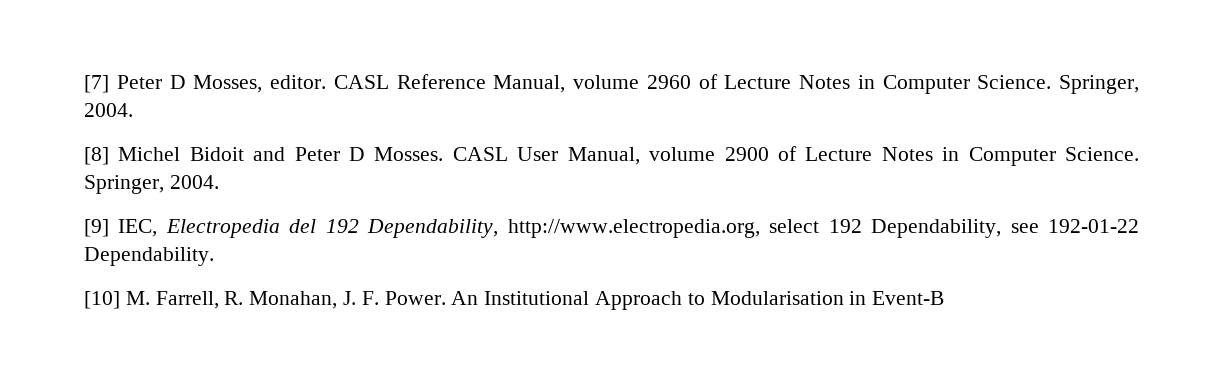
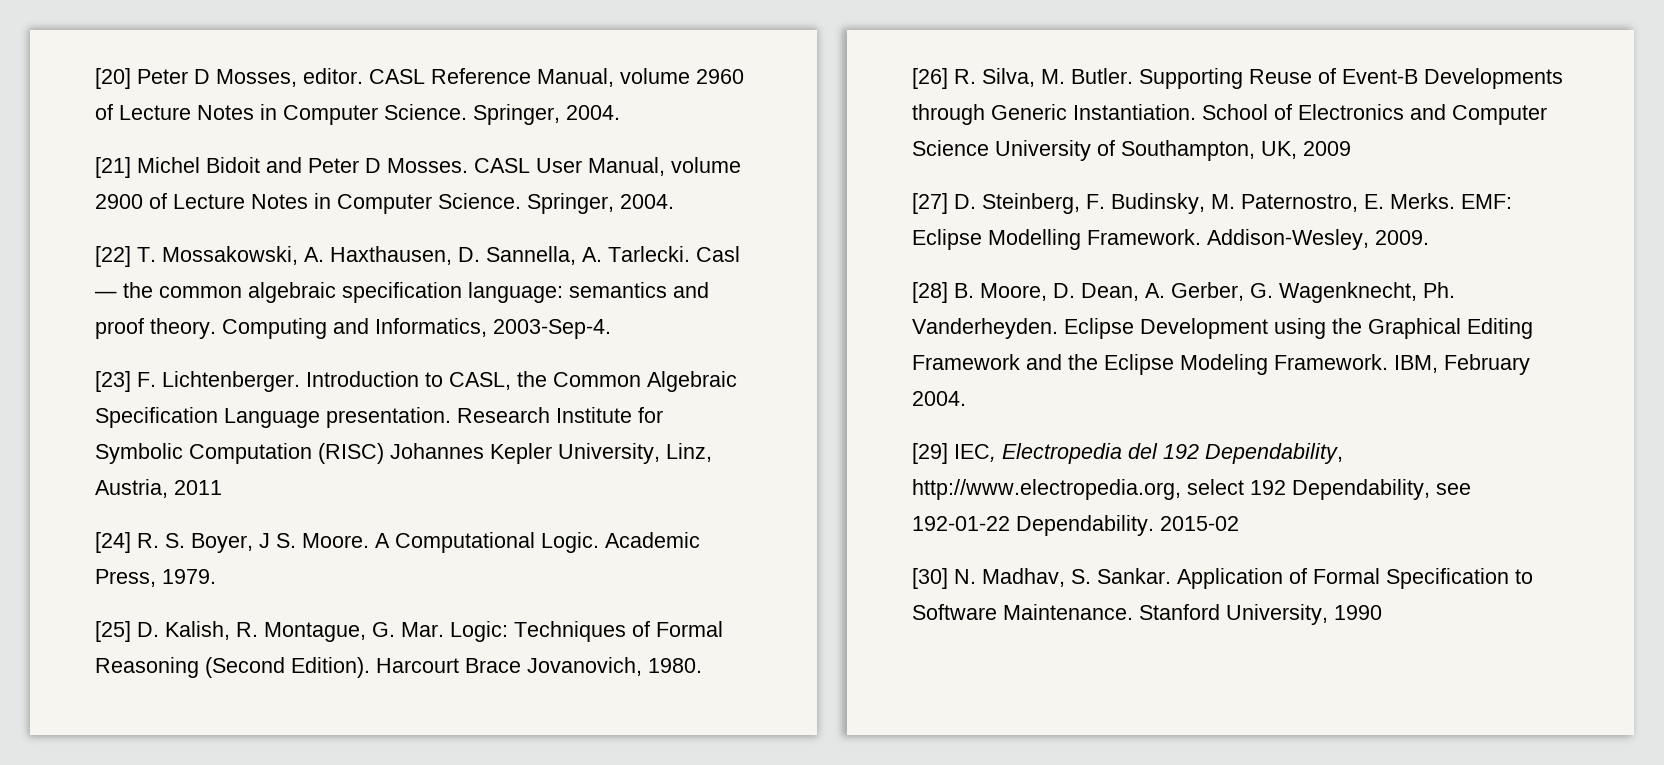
[84,75,109,93] [7] -> [95,68,131,89] [20]
[84,147,109,165] [8] -> [95,157,131,178] [21]
[84,219,109,237] [9] -> [95,246,740,267] [95,282,709,303] [95,318,611,339] [95,371,737,392] [95,407,663,428] [95,443,712,464] [95,479,222,498] [95,532,700,553] [95,569,216,587] [95,621,723,642] [95,657,702,678] [912,68,1563,89] [912,104,1547,125] [912,140,1351,161] [912,193,1512,214] [912,229,1429,250] [912,282,1455,303] [912,318,1533,339] [912,354,1530,375] [912,391,966,406] [912,443,948,464] [22] T. Mossakowski, A. Haxthausen, D. Sannella, A. Tarlecki. Casl — the common algebraic specification language: semantics and proof theory. Computing and Informatics, 2003-Sep-4. // [23] F. Lichtenberger. Introduction to CASL, the Common Algebraic Specification Language presentation. Research Institute for Symbolic Computation (RISC) Johannes Kepler University, Linz, Austria, 2011 // [24] R. S. Boyer, J S. Moore. A Computational Logic. Academic Press, 1979. // [25] D. Kalish, R. Montague, G. Mar. Logic: Techniques of Formal Reasoning (Second Edition). Harcourt Brace Jovanovich, 1980. // [26] R. Silva, M. Butler. Supporting Reuse of Event-B Developments through Generic Instantiation. School of Electronics and Computer Science University of Southampton, UK, 2009 // [27] D. Steinberg, F. Budinsky, M. Paternostro, E. Merks. EMF: Eclipse Modelling Framework. Addison-Wesley, 2009. // [28] B. Moore, D. Dean, A. Gerber, G. Wagenknecht, Ph. Vanderheyden. Eclipse Development using the Graphical Editing Framework and the Eclipse Modeling Framework. IBM, February 2004. // [29]
[84,291,945,310] // [10] M. Farrell, R. Monahan, J. F. Power. An Institutional Approach to Modularisation in Event-B -> [1160,516,1239,531] [912,568,1533,589] [912,604,1382,625] 2015-02 // [30] N. Madhav, S. Sankar. Application of Formal Specification to Software Maintenance. Stanford University, 1990

